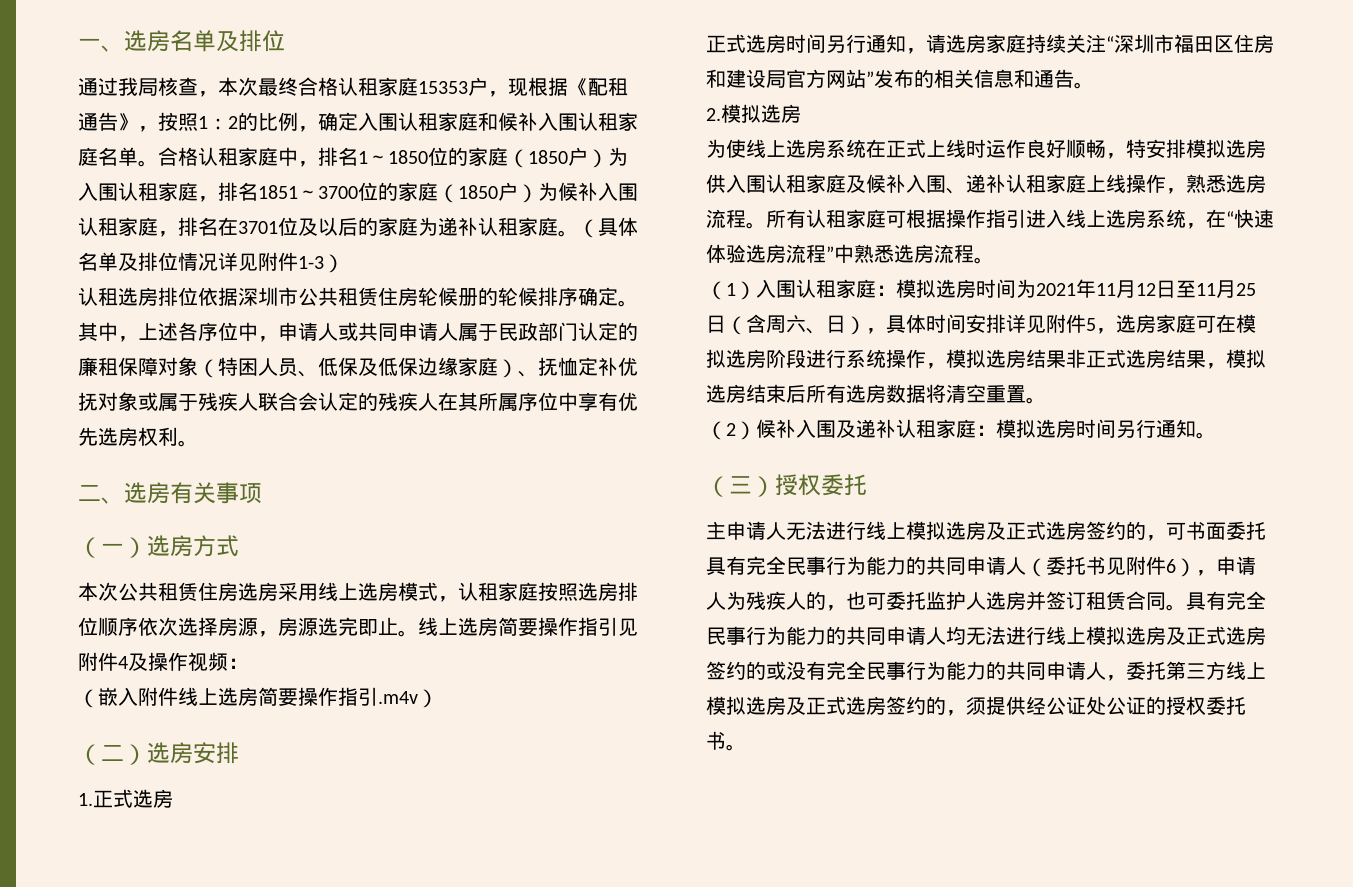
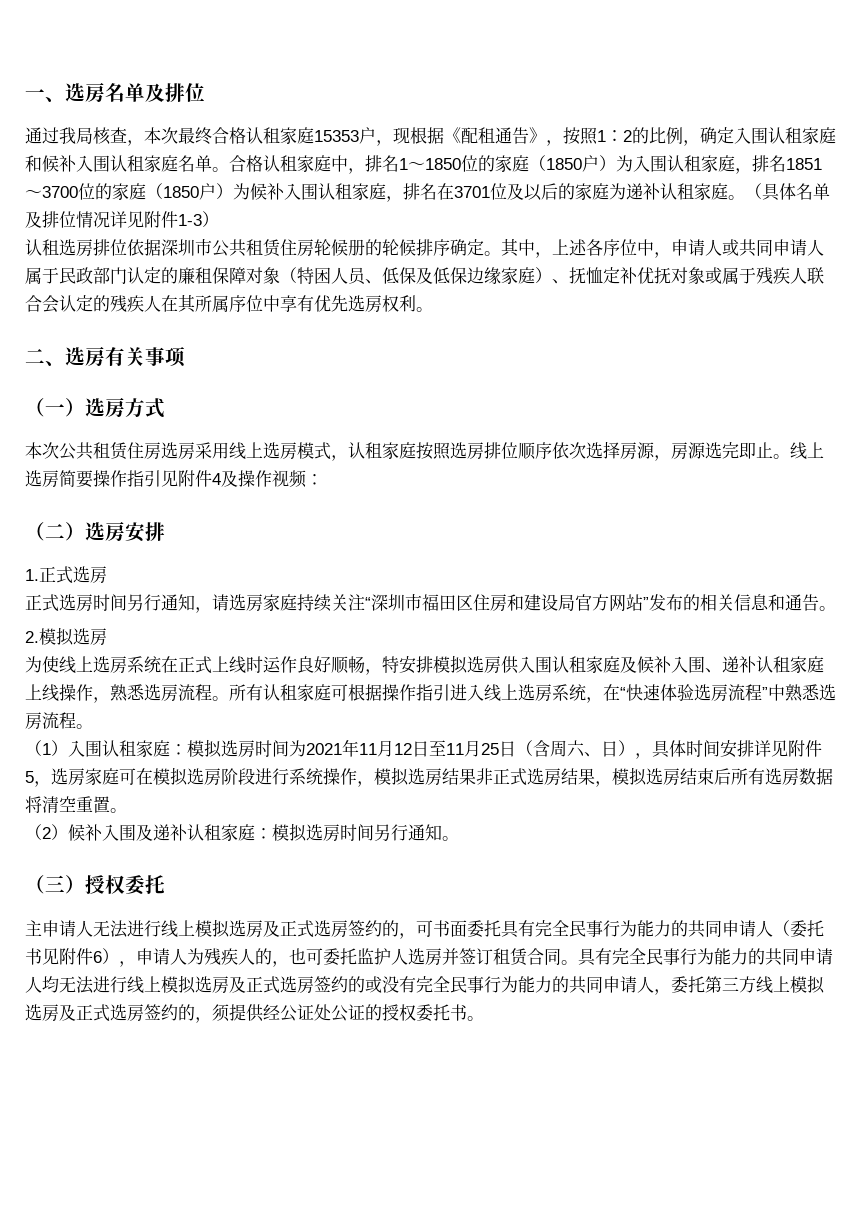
[78,687,438,708] // （嵌入附件线上选房简要操作指引.m4v） -> (323, 479) none

